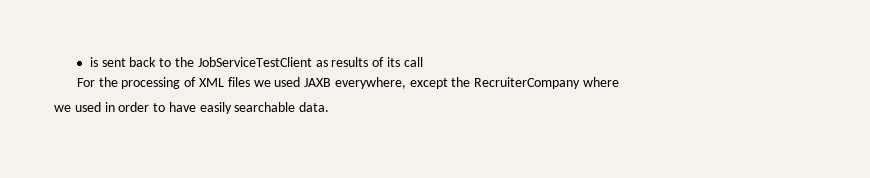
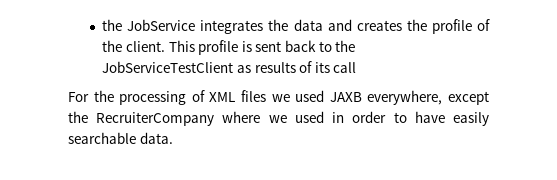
(89, 62) none -> [102,19,491,34] [102,40,239,55] the JobService integrates the data and creates the profile of the client. This profile
(620, 82) // -> (261, 117) none

